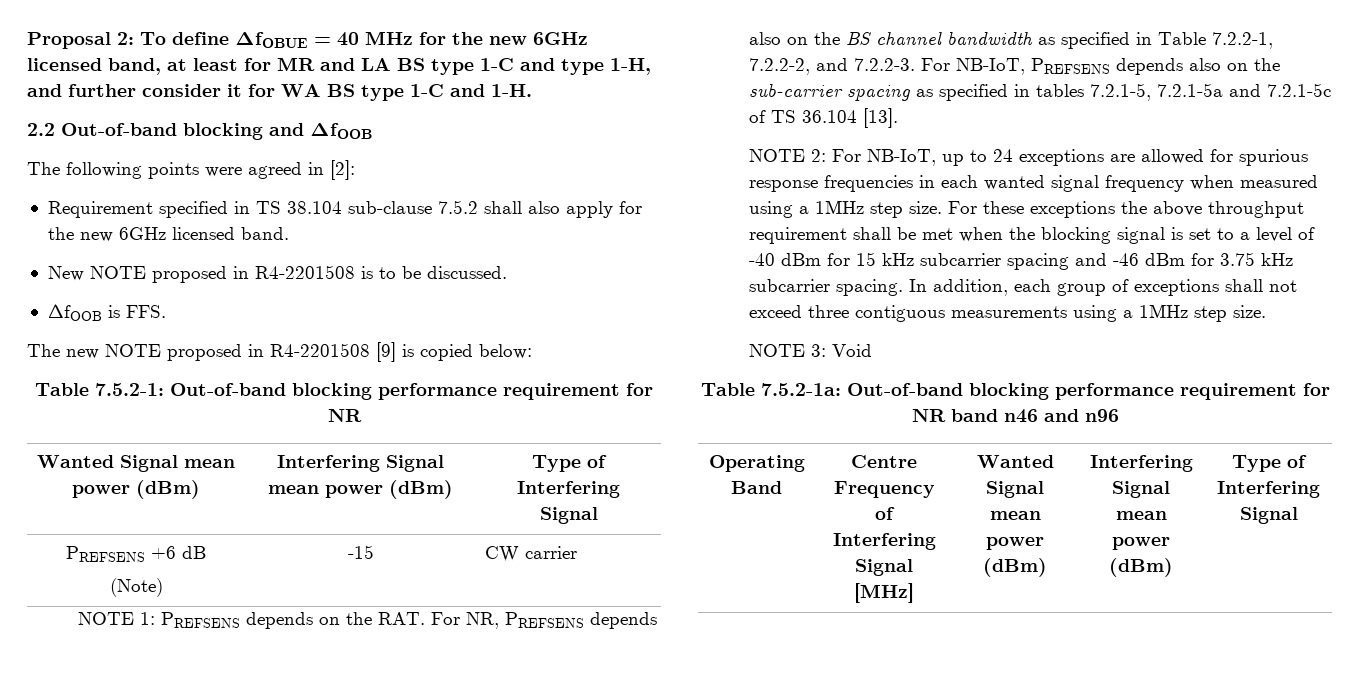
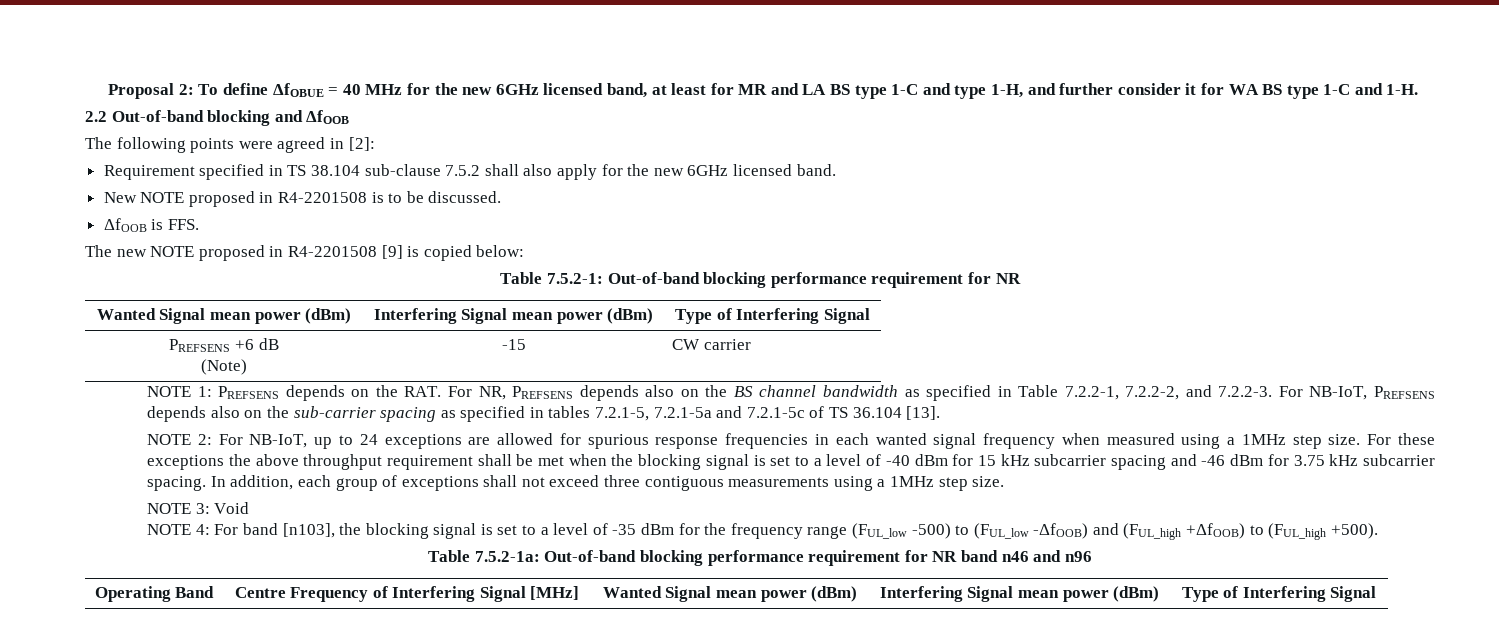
(873, 350) none -> [147,523,1378,540] // NOTE 4: For band [n103], the blocking signal is set to a level of -35 dBm for the frequency range (FUL_low -500) to (FUL_low -ΔfOOB) and (FUL_high +ΔfOOB) to (FUL_high +500).

